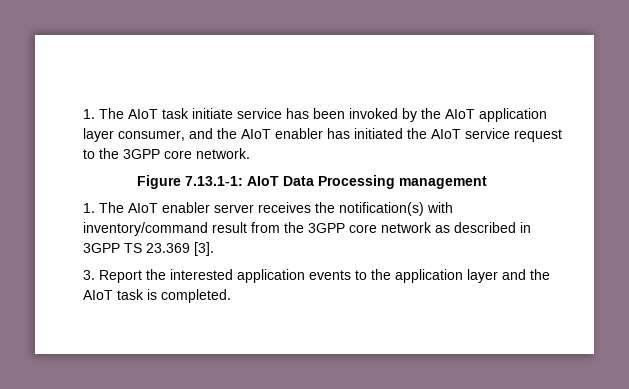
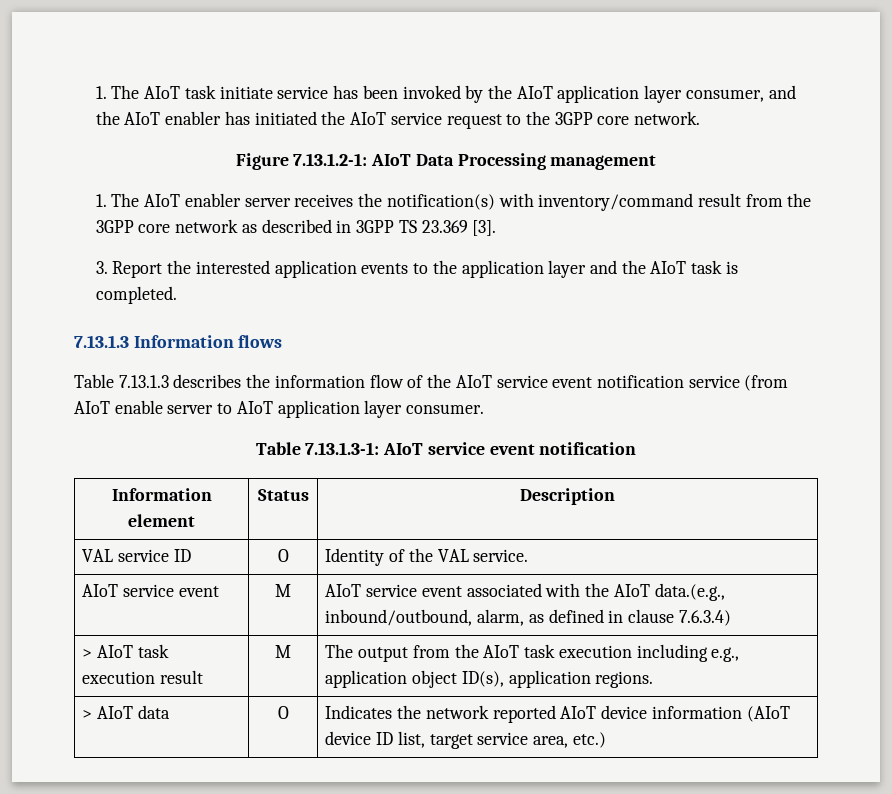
[185,176,243,186] 7.13.1-1: -> [293,153,368,166] 7.13.1.2-1:
(232, 296) none -> [74,335,283,348] [74,374,789,391] [74,400,485,418] [255,442,637,455] [111,488,212,501] [128,514,195,527] [257,489,309,501] [520,488,615,505] [82,549,191,562] [277,549,289,562] [325,548,529,566] [82,584,219,597] [275,584,291,597] [325,583,725,601] [325,609,731,626] [82,644,169,658] [82,670,204,684] [275,645,291,658] [325,644,740,662] [325,670,654,688] [82,705,170,719] [277,706,289,719] [325,705,790,723] [325,731,606,749] // 7.13.1.3 Information flows // Table 7.13.1.3 describes the information flow of the AIoT service event notification service (from AIoT enable server to AIoT application layer consumer. // Table 7.13.1.3-1: AIoT service event notification // Information element | Status | Description // VAL service ID | O | Identity of the VAL service. // AIoT service event | M | AIoT service event associated with the AIoT data.(e.g., inbound/outbound, alarm, as defined in clause 7.6.3.4) // > AIoT task execution result | M | The output from the AIoT task execution including e.g., application object ID(s), application regions. // > AIoT data | O | Indicates the network reported AIoT device information (AIoT device ID list, target service area, etc.)

